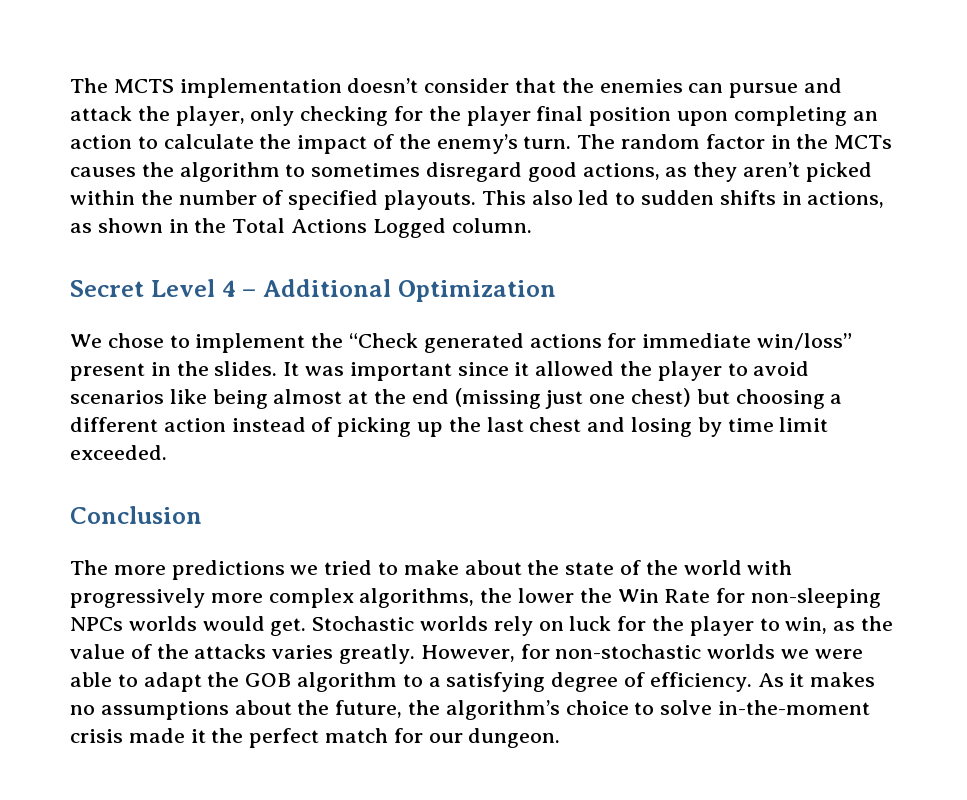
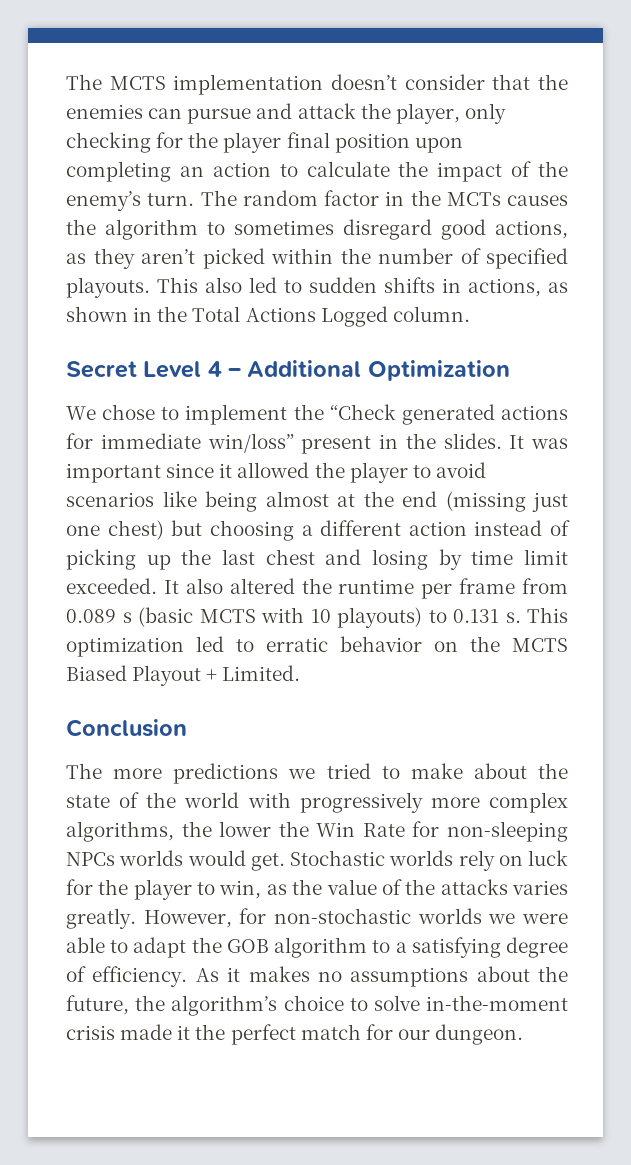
(167, 452) none -> [163,578,568,599] [66,607,568,628] [66,636,568,657] [66,665,301,686] It also altered the runtime per frame from 0.089 s (basic MCTS with 10 playouts) to 0.131 s. This optimization led to erratic behavior on the MCTS Biased Playout + Limited.

